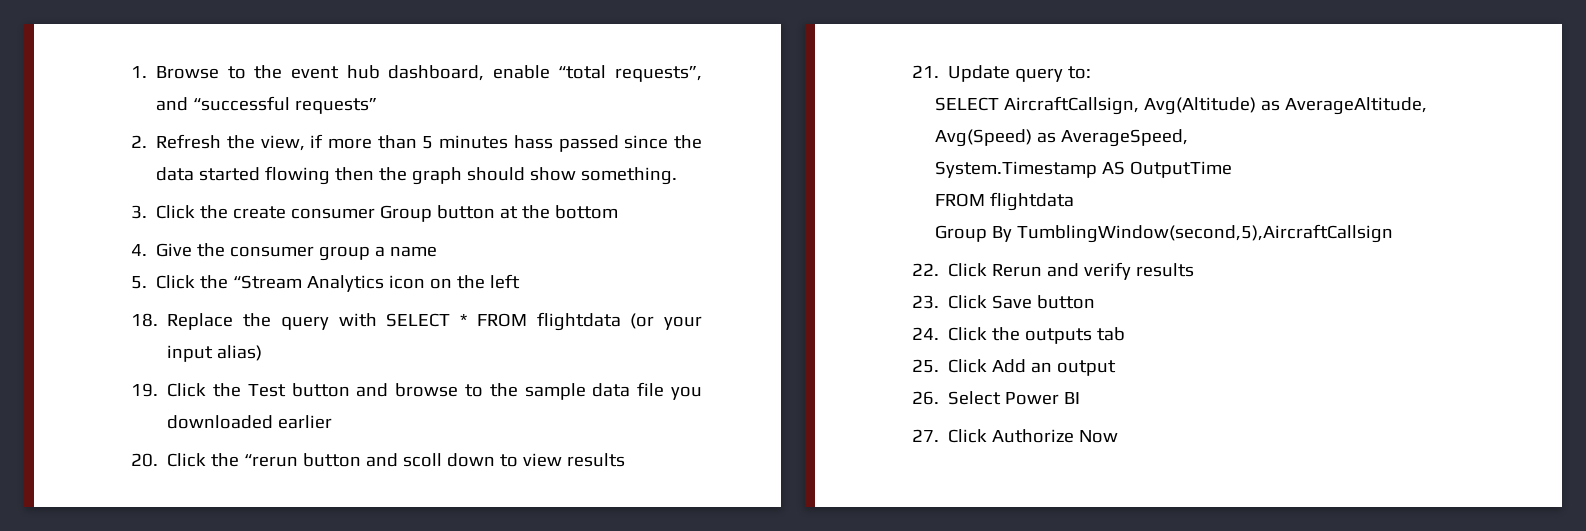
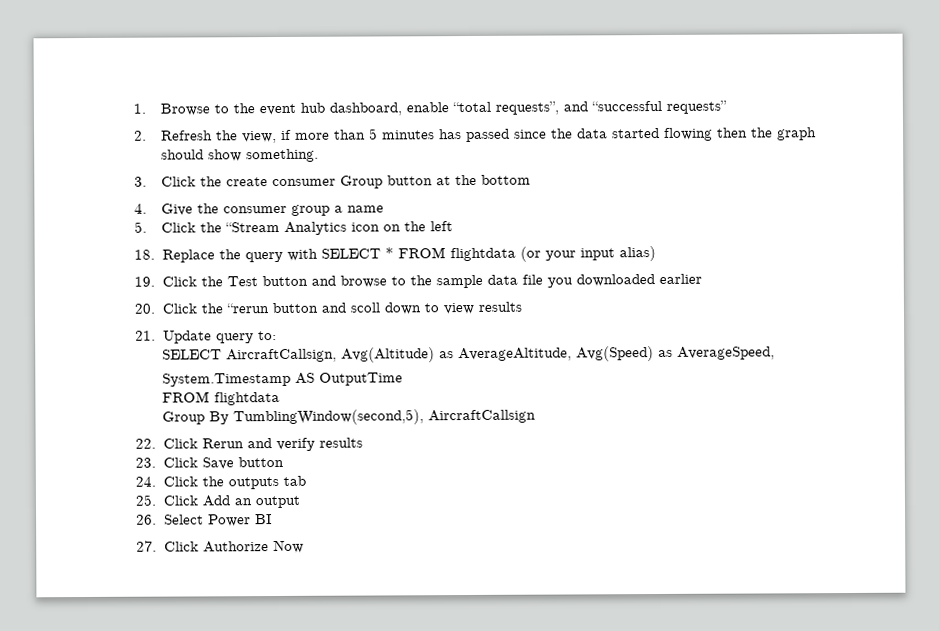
[513,135,553,149] hass -> [438,129,462,140] has
[1017,224,1394,243] TumblingWindow(second,5),AircraftCallsign -> [232,409,536,426] TumblingWindow(second,5), AircraftCallsign

